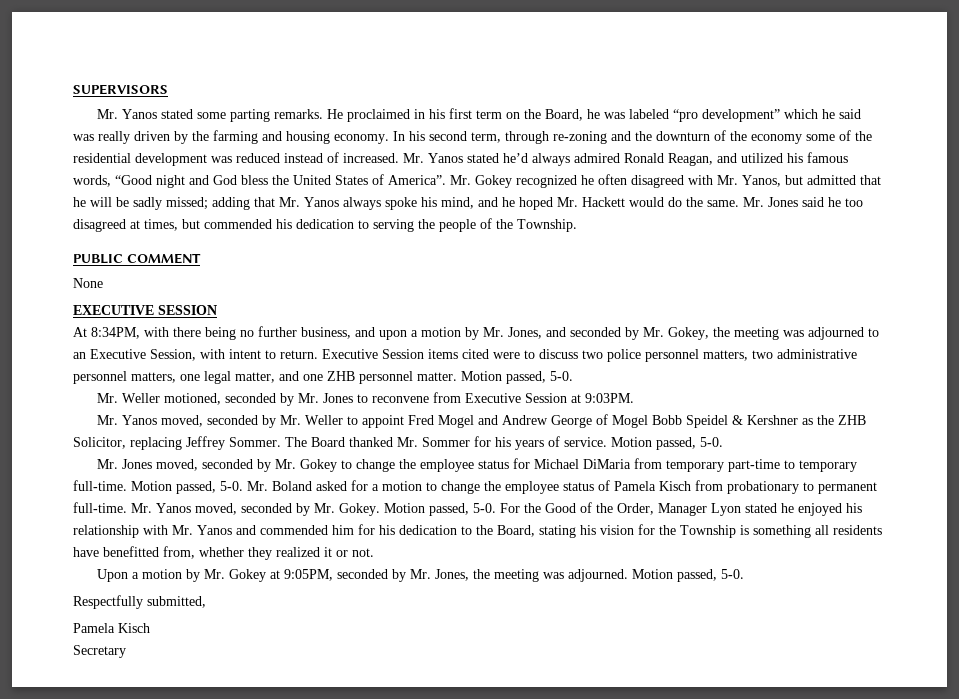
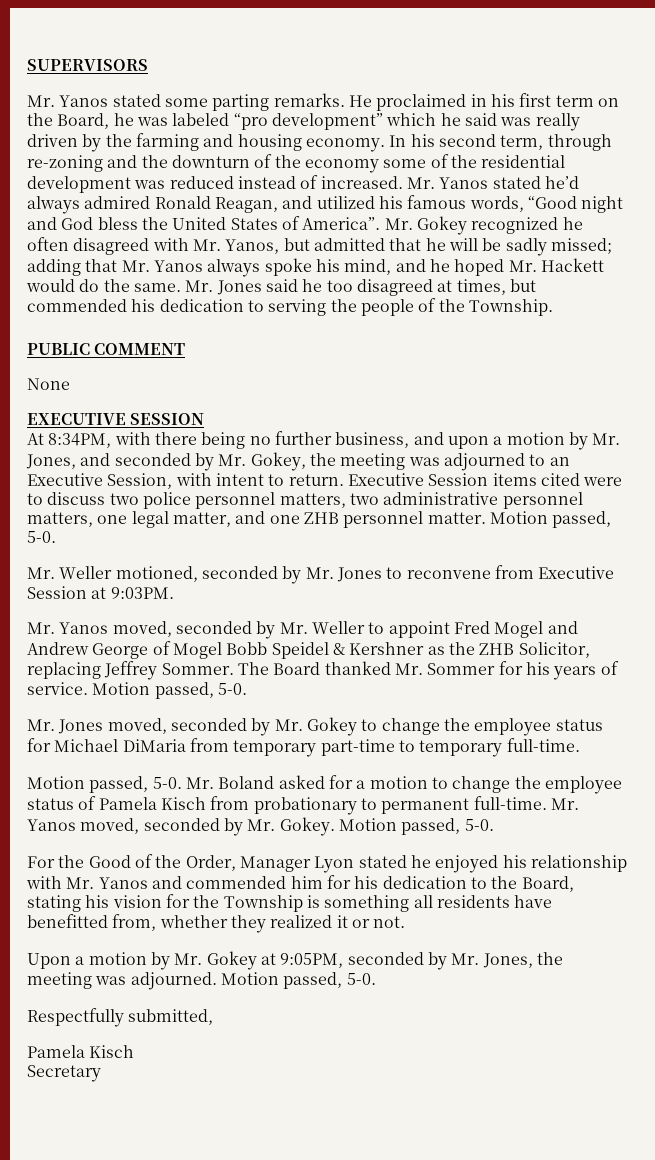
(127, 485) none -> (580, 745) //
(496, 508) none -> (494, 825) //

